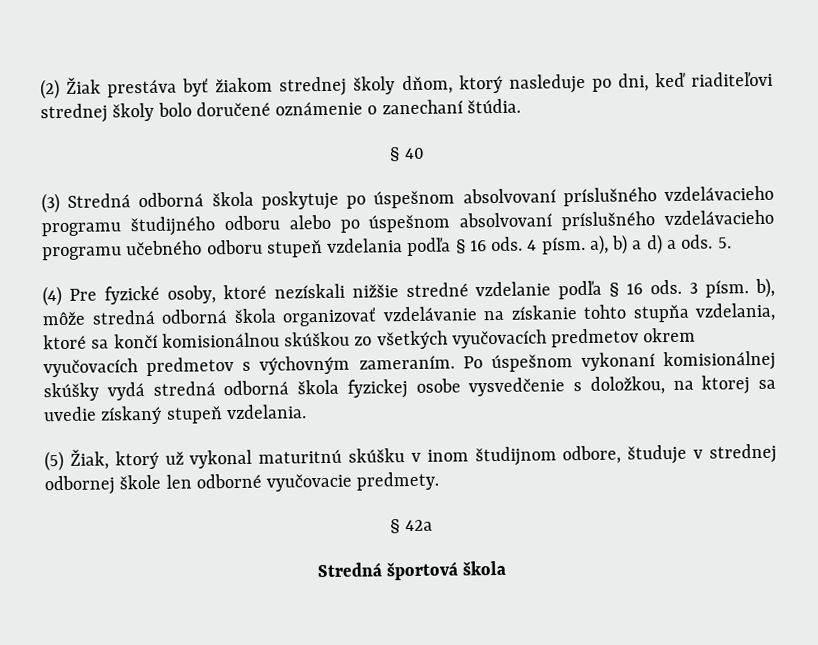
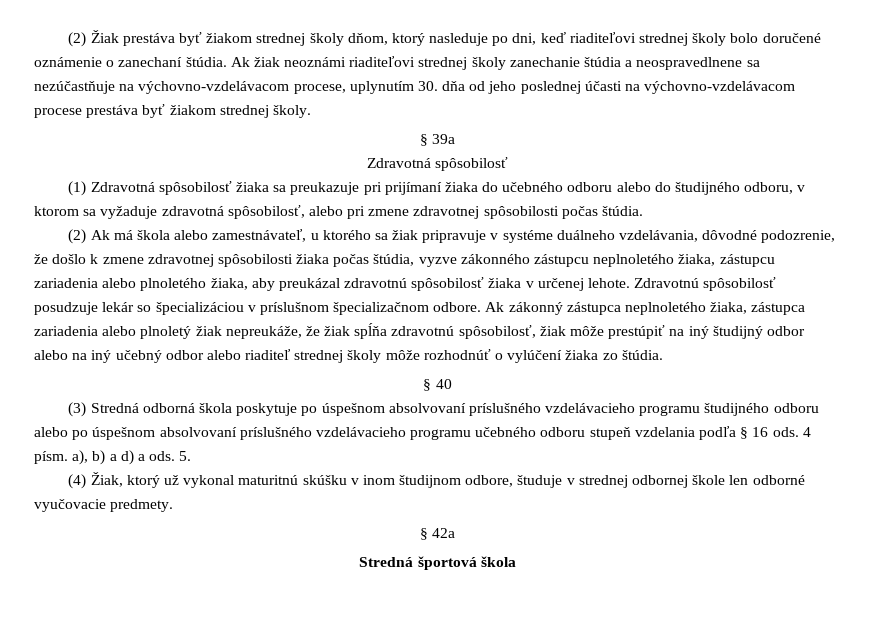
(521, 106) none -> [230,56,760,70] [34,81,796,94] [34,104,311,118] [419,134,456,146] [366,157,509,171] [68,181,806,196] [34,205,644,219] [68,229,836,244] [34,254,775,267] [34,277,777,291] [34,302,806,315] [34,323,805,339] [34,349,663,363] Ak žiak neoznámi riaditeľovi strednej školy zanechanie štúdia a neospravedlnene sa nezúčastňuje na výchovno-vzdelávacom procese, uplynutím 30. dňa od jeho poslednej účasti na výchovno-vzdelávacom procese prestáva byť žiakom strednej školy. // § 39a // Zdravotná spôsobilosť // (1) Zdravotná spôsobilosť žiaka sa preukazuje pri prijímaní žiaka do učebného odboru alebo do študijného odboru, v ktorom sa vyžaduje zdravotná spôsobilosť, alebo pri zmene zdravotnej spôsobilosti počas štúdia. // (2) Ak má škola alebo zamestnávateľ, u ktorého sa žiak pripravuje v systéme duálneho vzdelávania, dôvodné podozrenie, že došlo k zmene zdravotnej spôsobilosti žiaka počas štúdia, vyzve zákonného zástupcu neplnoletého žiaka, zástupcu zariadenia alebo plnoletého žiaka, aby preukázal zdravotnú spôsobilosť žiaka v určenej lehote. Zdravotnú spôsobilosť posudzuje lekár so špecializáciou v príslušnom špecializačnom odbore. Ak zákonný zástupca neplnoletého žiaka, zástupca zariadenia alebo plnoletý žiak nepreukáže, že žiak spĺňa zdravotnú spôsobilosť, žiak môže prestúpiť na iný študijný odbor alebo na iný učebný odbor alebo riaditeľ strednej školy môže rozhodnúť o vylúčení žiaka zo štúdia.
[68,277,775,305] [42,302,776,327] [43,327,697,350] [43,350,776,378] [43,375,776,402] [43,404,307,425] [44,450,64,472] Pre fyzické osoby, ktoré nezískali nižšie stredné vzdelanie podľa § 16 ods. 3 písm. b), môže stredná odborná škola organizovať vzdelávanie na získanie tohto stupňa vzdelania, ktoré sa končí komisionálnou skúškou zo všetkých vyučovacích predmetov okrem vyučovacích predmetov s výchovným zameraním. Po úspešnom vykonaní komisionálnej skúšky vydá stredná odborná škola fyzickej osobe vysvedčenie s doložkou, na ktorej sa uvedie získaný stupeň vzdelania. // (5) -> (87, 481) none

